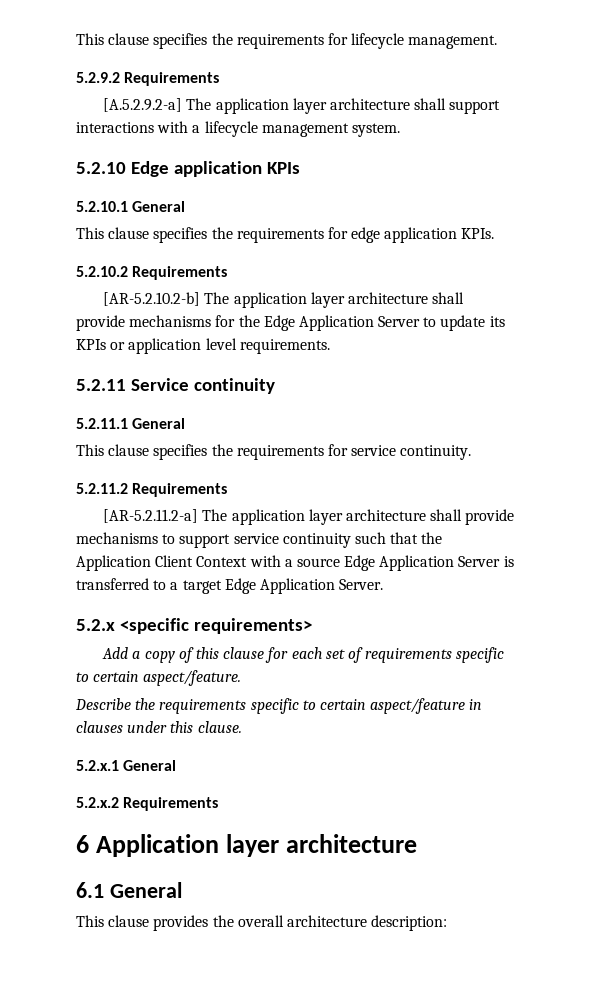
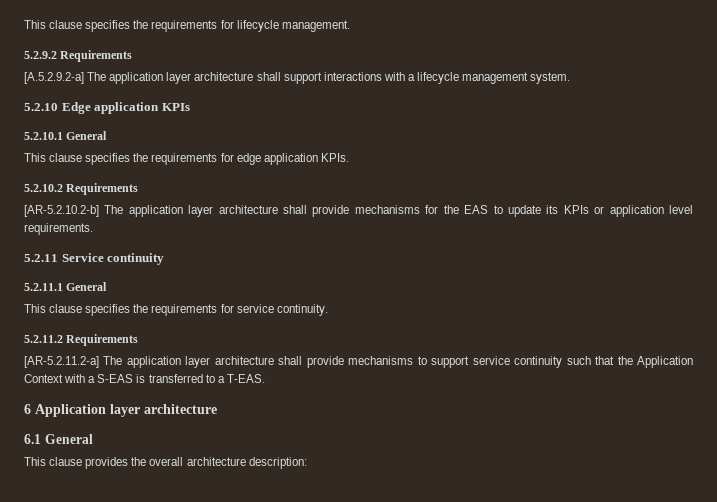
[263,315,421,331] Edge Application Server -> [464,205,489,214] EAS
[155,555,194,567] Client -> (693, 362) none
[296,555,514,571] [76,578,384,594] [76,618,313,634] [102,647,505,663] [76,670,242,686] [75,698,483,714] [76,721,242,733] [76,760,177,771] [76,797,219,811] source Edge Application Server is transferred to a target Edge Application Server. // 5.2.x <specific requirements> // Add a copy of this clause for each set of requirements specific to certain aspect/feature. // Describe the requirements specific to certain aspect/feature in clauses under this clause. // 5.2.x.1 General // 5.2.x.2 Requirements -> [97,374,265,383] S-EAS is transferred to a T-EAS.

